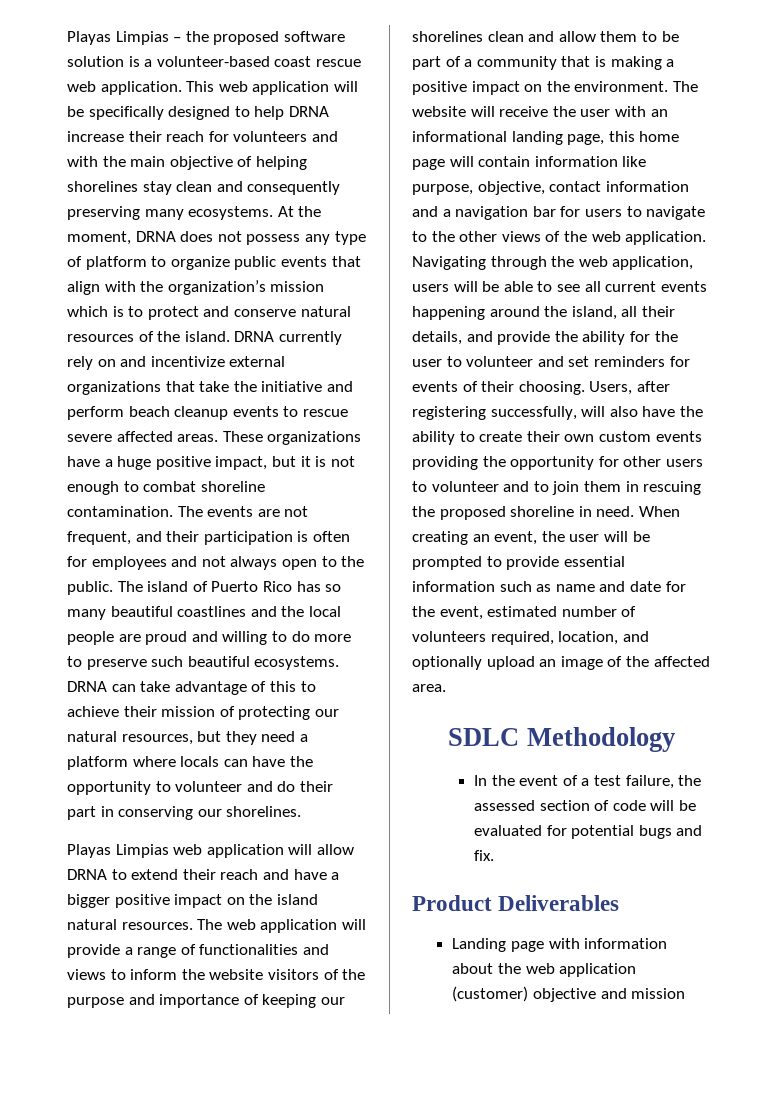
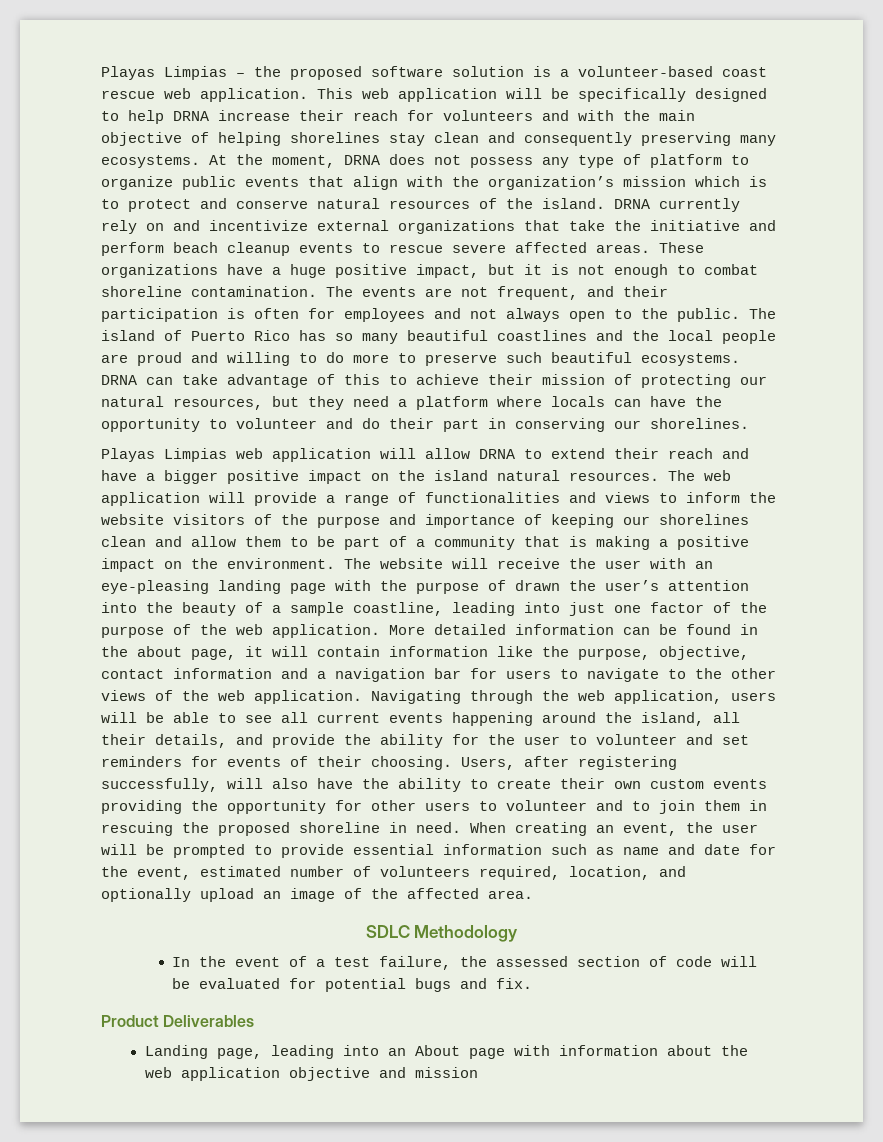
[412,131,680,145] [412,159,445,170] informational landing page, this home page -> [101,580,749,594] [101,602,767,616] [101,624,758,638] [101,646,263,660] eye-pleasing landing page with the purpose of drawn the user’s attention into the beauty of a sample coastline, leading into just one factor of the purpose of the web application. More detailed information can be found in the about page, it
(647, 161) none -> [542,646,569,657] the
(507, 945) none -> [216,1045,460,1059] page, leading into an About
[452,986,529,1002] (customer) -> (280, 1074) none

